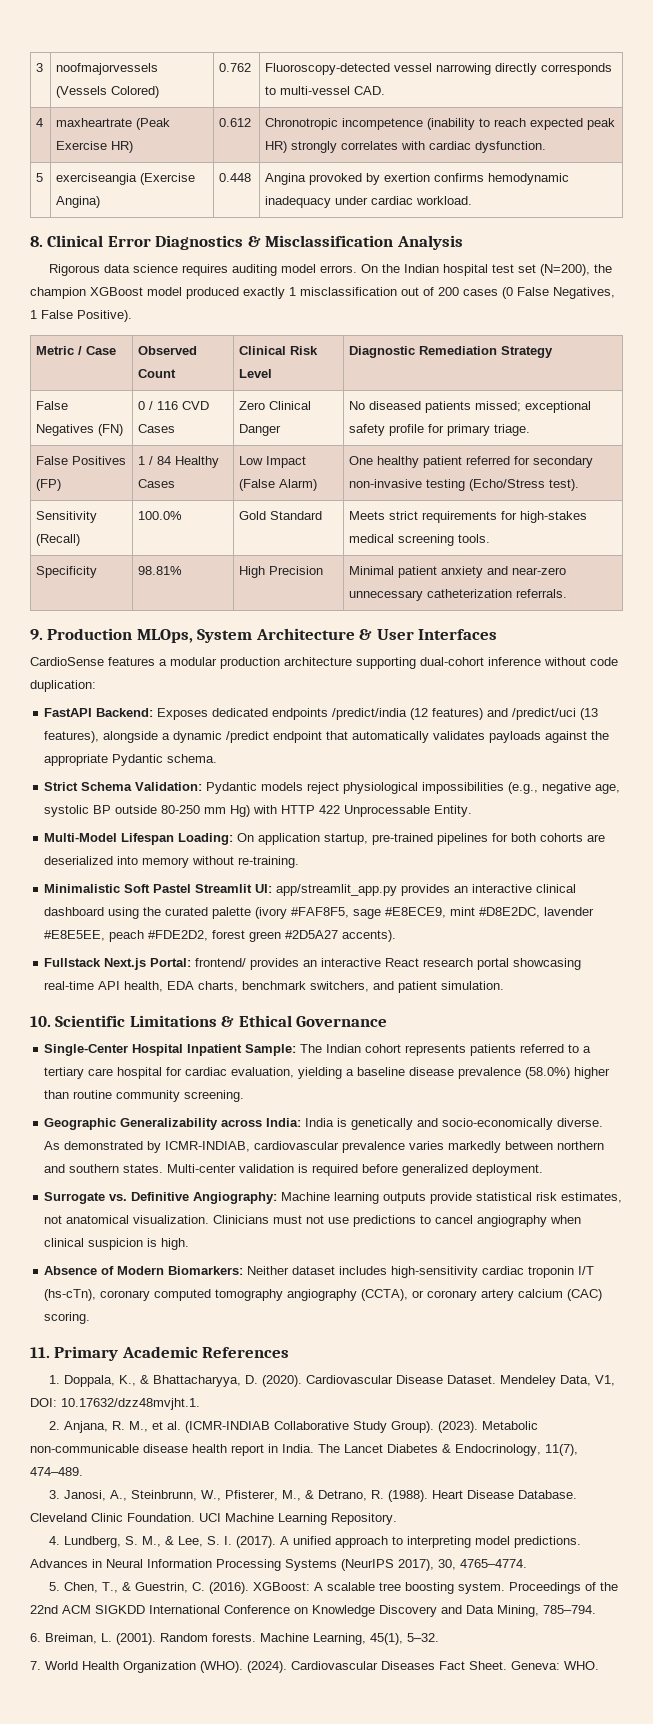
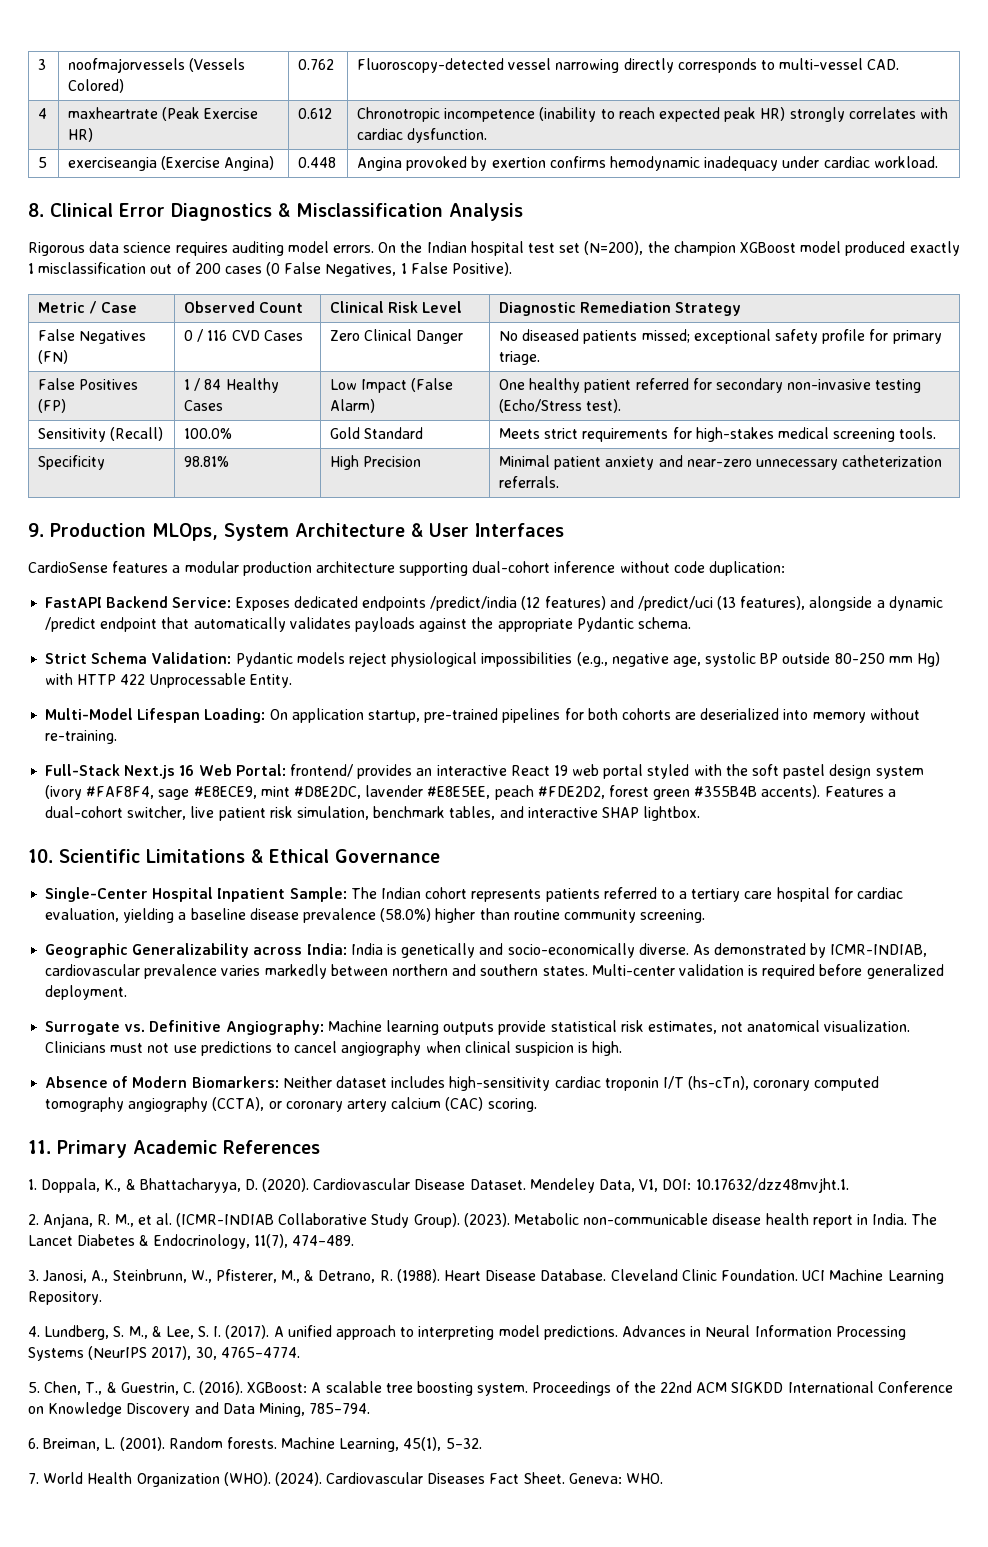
[96,708,154,717] Backend: -> [106,596,232,608] Backend Service:
[44,884,577,896] [44,907,350,919] Minimalistic Soft Pastel Streamlit UI: app/streamlit_app.py provides an interactive clinical dashboard using the curated palette (ivory #FAF8F5, -> [45,764,924,779] [45,785,155,800] Full-Stack Next.js 16 Web Portal: frontend/ provides an interactive React 19 web portal styled with the soft pastel design system (ivory #FAF8F4,
[285,930,339,939] #2D5A27 -> [694,786,758,797] #355B4B
[44,958,582,970] [44,981,505,993] // Fullstack Next.js Portal: frontend/ provides an interactive React research portal showcasing real-time API health, EDA charts, benchmark switchers, and patient simulation. -> [824,786,896,797] [45,806,701,821] Features a dual-cohort switcher, live patient risk simulation, benchmark tables, and interactive SHAP lightbox.

